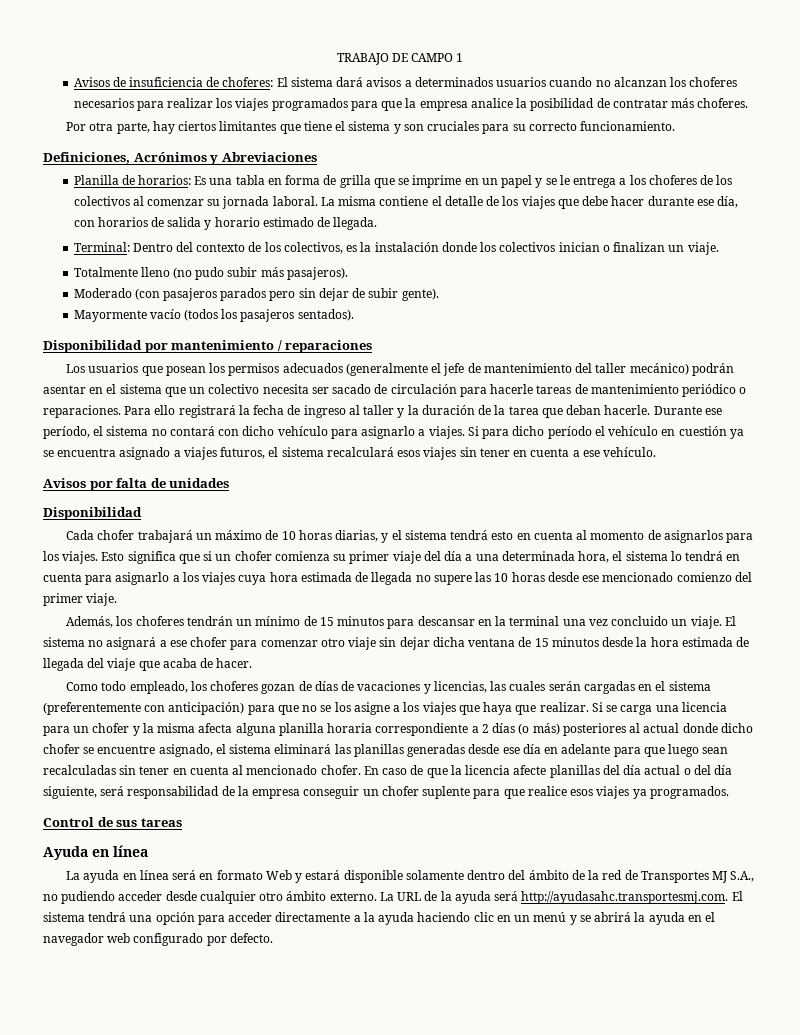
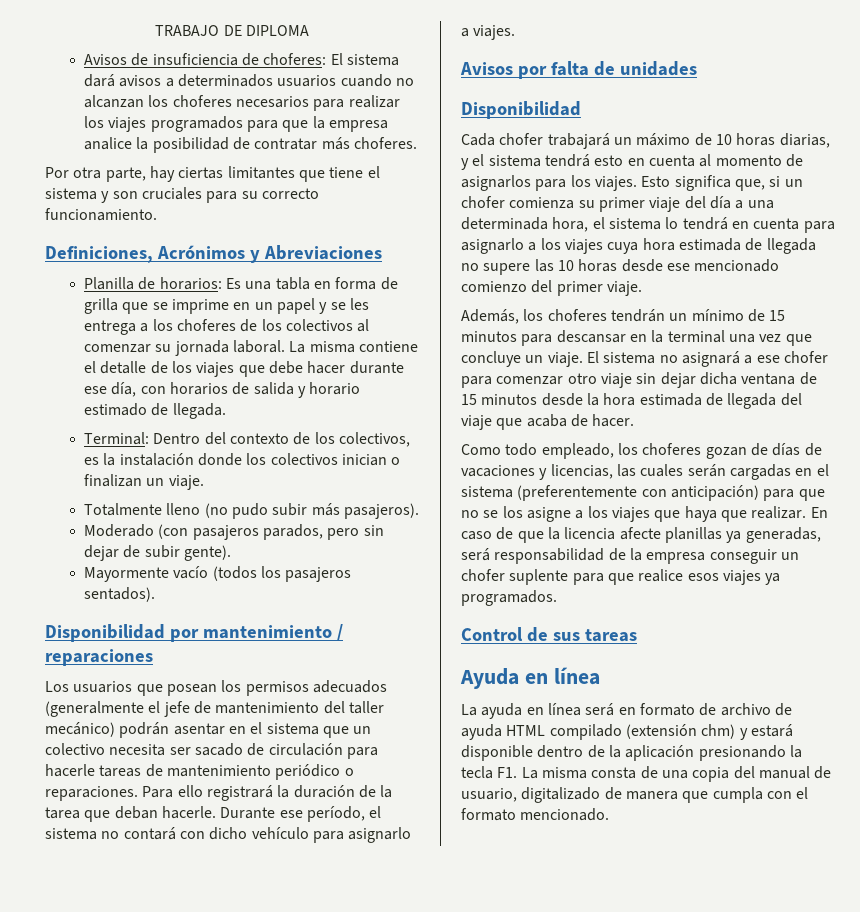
[411,53,464,62] CAMPO 1 -> [245,25,309,36] DIPLOMA
[178,121,217,131] ciertos -> [178,167,224,179] ciertas
[559,175,570,185] le -> [349,298,369,310] les
[220,288,267,301] parados -> [262,524,323,540] parados,
[253,405,419,418] fecha de ingreso al taller y la -> (290, 791) none
[467,426,744,439] [43,447,657,460] Si para dicho período el vehículo en cuestión ya se encuentra asignado a viajes futuros, el sistema recalculará esos viajes sin tener en cuenta a ese vehículo. -> (516, 32) none
[178,554,200,564] que -> [734,179,765,191] que,
[611,616,669,626] concluido -> [785,334,812,346] [461,351,521,367] que concluye
[591,702,727,715] [43,723,753,736] [43,744,729,757] [43,765,361,775] Si se carga una licencia para un chofer y la misma afecta alguna planilla horaria correspondiente a 2 días (o más) posteriores al actual donde dicho chofer se encuentre asignado, el sistema eliminará las planillas generadas desde ese día en adelante para que luego sean recalculadas sin tener en cuenta al mencionado chofer. -> (807, 512) none
[602,765,733,775] [43,786,97,799] del día actual o del día siguiente, -> [726,527,821,543] ya generadas,
[265,870,755,883] [43,891,743,904] [43,912,716,925] [43,933,273,946] Web y estará disponible solamente dentro del ámbito de la red de Transportes MJ S.A., no pudiendo acceder desde cualquier otro ámbito externo. La URL de la ayuda será http://ayudasahc.transportesmj.com. El sistema tendrá una opción para acceder directamente a la ayuda haciendo clic en un menú y se abrirá la ayuda en el navegador web configurado por defecto. -> [699,703,792,716] [461,724,793,740] [461,745,802,761] [461,766,832,782] [461,787,809,803] [461,808,610,821] de archivo de ayuda HTML compilado (extensión chm) y estará disponible dentro de la aplicación presionando la tecla F1. La misma consta de una copia del manual de usuario, digitalizado de manera que cumpla con el formato mencionado.

